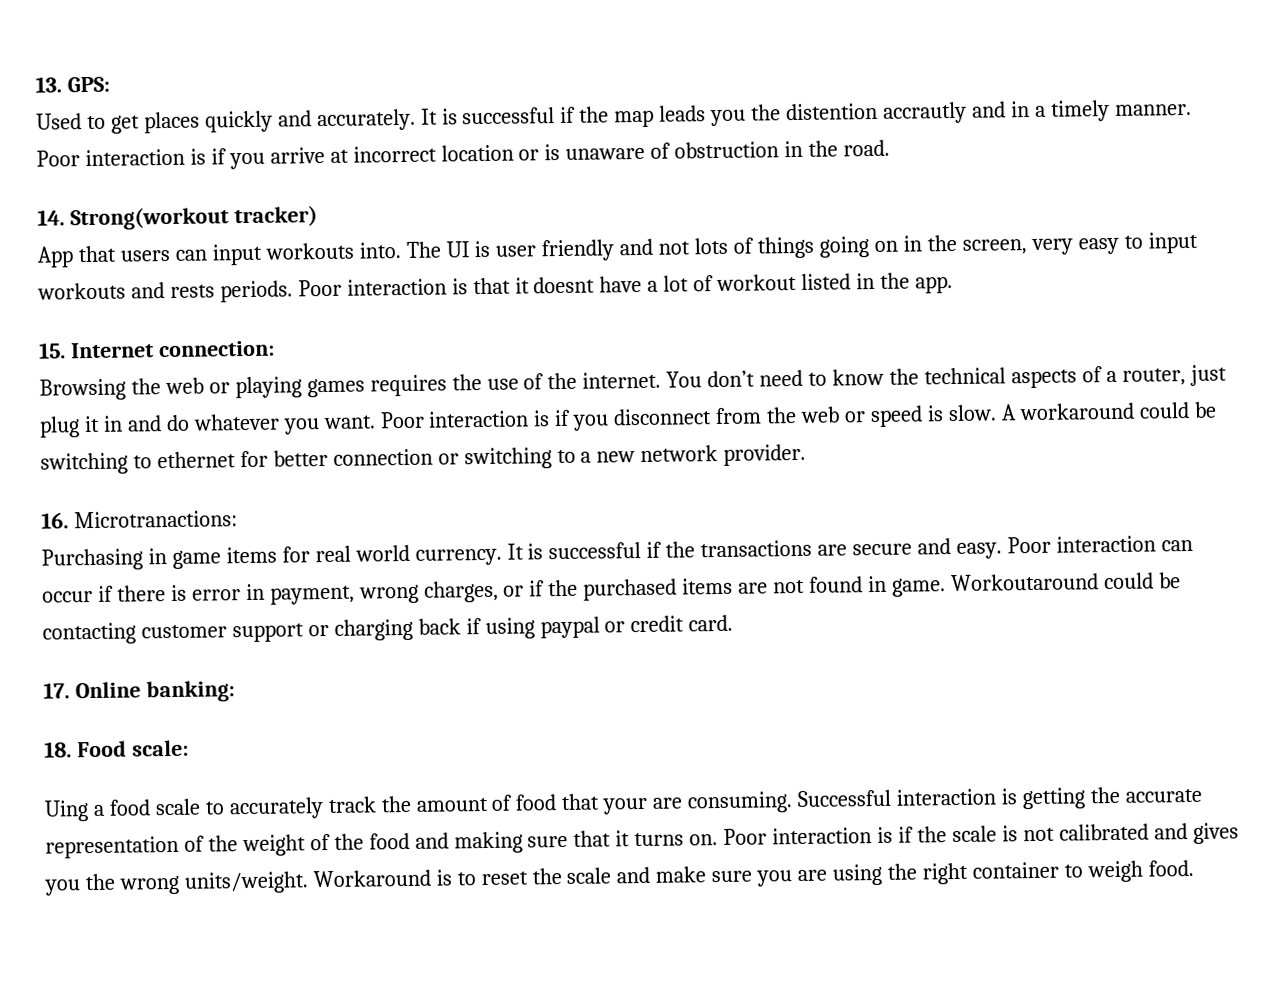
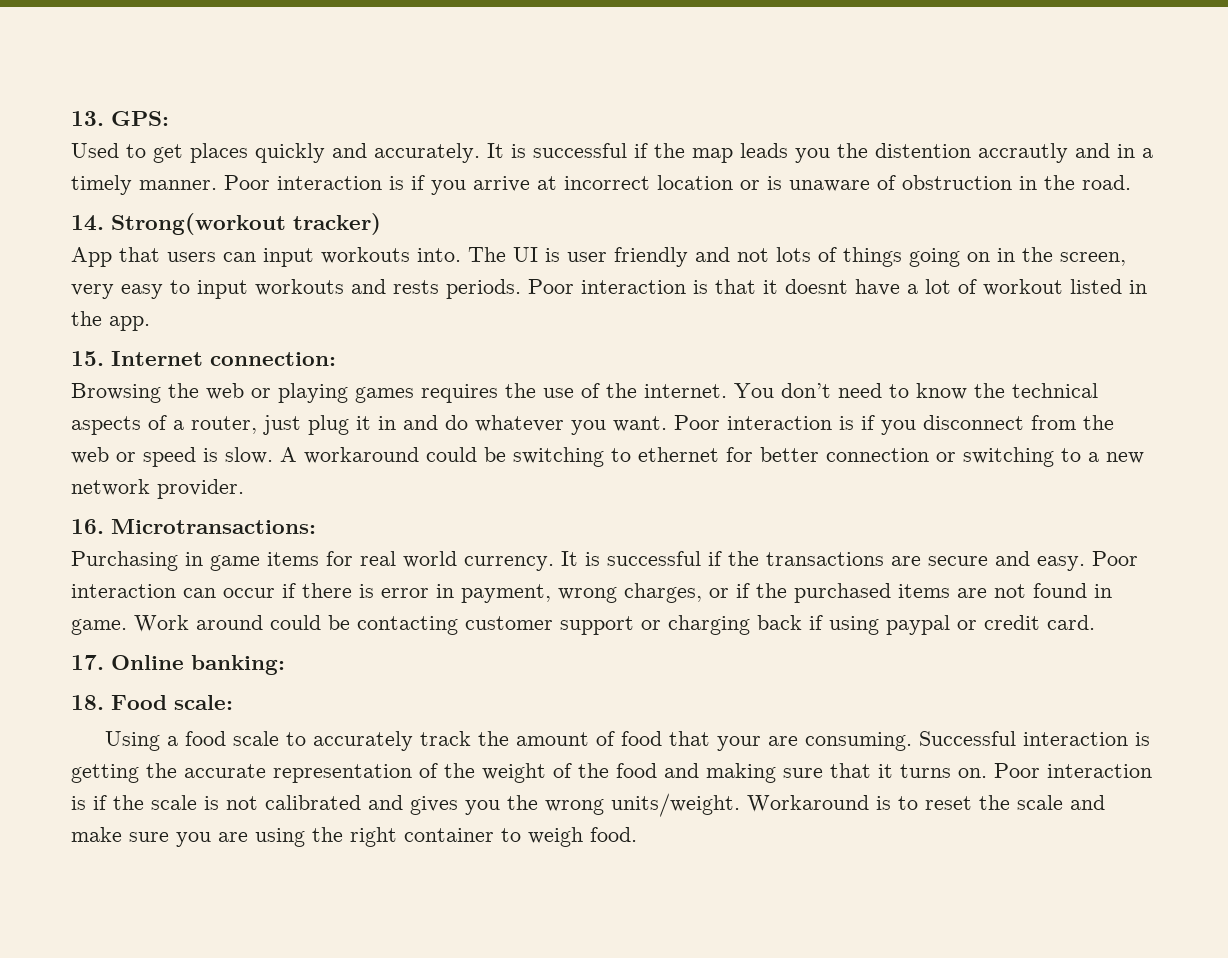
[73,510,238,529] Microtranactions: -> [111,519,316,534] Microtransactions:
[950,573,1099,592] Workoutaround -> [134,615,263,632] Work around
[44,800,89,822] Uing -> [104,731,160,751] Using

